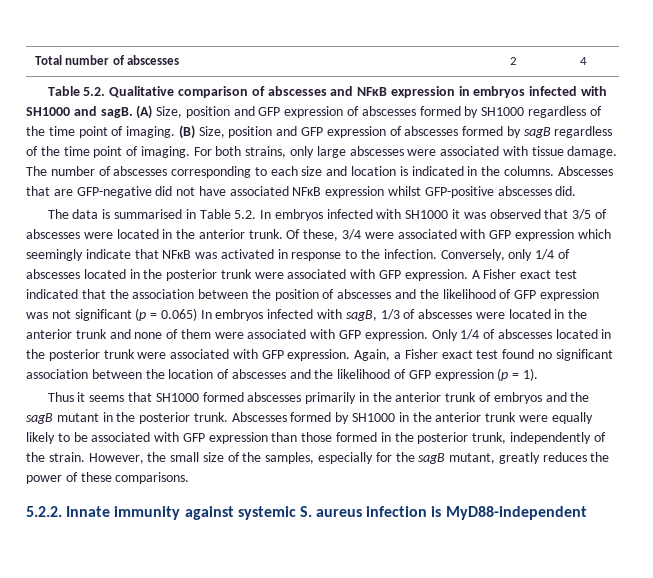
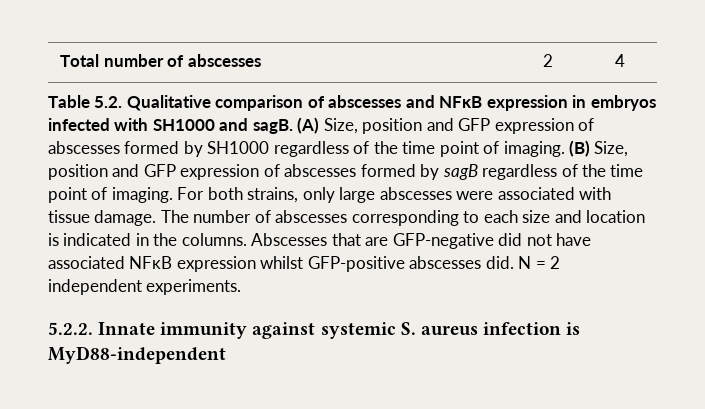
[47,209,607,221] [26,229,611,241] [26,249,570,261] [26,269,577,281] [26,289,599,301] [26,308,588,321] [26,329,612,341] [26,349,613,361] [26,368,538,381] [47,392,590,404] [26,412,593,424] [26,432,606,444] [26,452,610,464] [26,472,190,484] // The data is summarised in Table 5.2. In embryos infected with SH1000 it was observed that 3/5 of abscesses were located in the anterior trunk. Of these, 3/4 were associated with GFP expression which seemingly indicate that NFκB was activated in response to the infection. Conversely, only 1/4 of abscesses located in the posterior trunk were associated with GFP expression. A Fisher exact test indicated that the association between the position of abscesses and the likelihood of GFP expression was not significant (p = 0.065) In embryos infected with sagB, 1/3 of abscesses were located in the anterior trunk and none of them were associated with GFP expression. Only 1/4 of abscesses located in the posterior trunk were associated with GFP expression. Again, a Fisher exact test found no significant association between the location of abscesses and the likelihood of GFP expression (p = 1). // Thus it seems that SH1000 formed abscesses primarily in the anterior trunk of embryos and the sagB mutant in the posterior trunk. Abscesses formed by SH1000 in the anterior trunk were equally likely to be associated with GFP expression than those formed in the posterior trunk, independently of the strain. However, the small size of the samples, especially for the sagB mutant, greatly reduces the power of these comparisons. -> [518,256,561,269] [48,279,242,295] N = 2 independent experiments.

